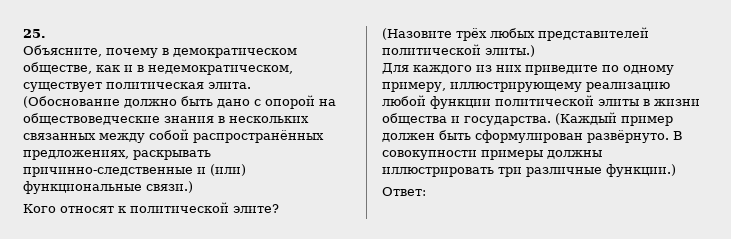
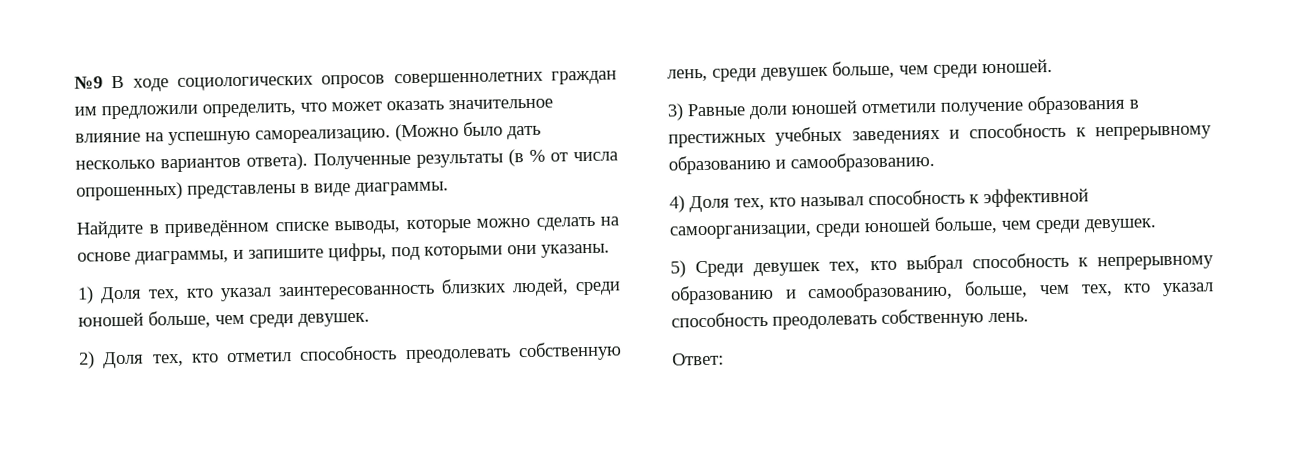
[23,29,46,38] [23,45,297,58] [23,62,293,75] [23,82,251,92] [23,95,336,109] [23,113,309,125] [23,129,324,143] [23,150,211,160] [23,164,246,177] [23,181,193,194] [23,202,279,213] [382,27,649,41] [382,44,535,57] [382,63,674,75] [382,82,670,92] [382,95,700,109] [382,112,673,126] [382,130,683,143] [382,150,602,160] [382,164,676,177] 25. // Объясните, почему в демократическом обществе, как и в недемократическом, существует политическая элита. (Обоснование должно быть дано с опорой на обществоведческие знания в нескольких связанных между собой распространённых предложениях, раскрывать причинно-следственные и (или) функциональные связи.) // Кого относят к политической элите? (Назовите трёх любых представителей политической элиты.) // Для каждого из них приведите по одному примеру, иллюстрирующему реализацию любой функции политической элиты в жизни общества и государства. (Каждый пример должен быть сформулирован развёрнуто. В совокупности примеры должны иллюстрировать три различные функции.) -> [74,70,617,92] [74,98,553,120] [75,121,541,146] [75,149,618,173] [76,181,449,201] [76,216,619,239] [77,242,610,265] [77,278,621,304] [78,310,370,329] [78,341,622,369] [667,59,1053,82] [667,94,1139,121] [668,122,1212,148] [668,152,935,175] [669,187,1089,213] [669,215,1157,240] [670,252,1214,278] [670,280,1214,305] [671,308,1029,330] №9 В ходе социологических опросов совершеннолетних граждан им предложили определить, что может оказать значительное влияние на успешную самореализацию. (Можно было дать несколько вариантов ответа). Полученные результаты (в % от числа опрошенных) представлены в виде диаграммы. // Найдите в приведённом списке выводы, которые можно сделать на основе диаграммы, и запишите цифры, под которыми они указаны. // 1) Доля тех, кто указал заинтересованность близких людей, среди юношей больше, чем среди девушек. // 2) Доля тех, кто отметил способность преодолевать собственную лень, среди девушек больше, чем среди юношей. // 3) Равные доли юношей отметили получение образования в престижных учебных заведениях и способность к непрерывному образованию и самообразованию. // 4) Доля тех, кто называл способность к эффективной самоорганизации, среди юношей больше, чем среди девушек. // 5) Среди девушек тех, кто выбрал способность к непрерывному образованию и самообразованию, больше, чем тех, кто указал способность преодолевать собственную лень.

